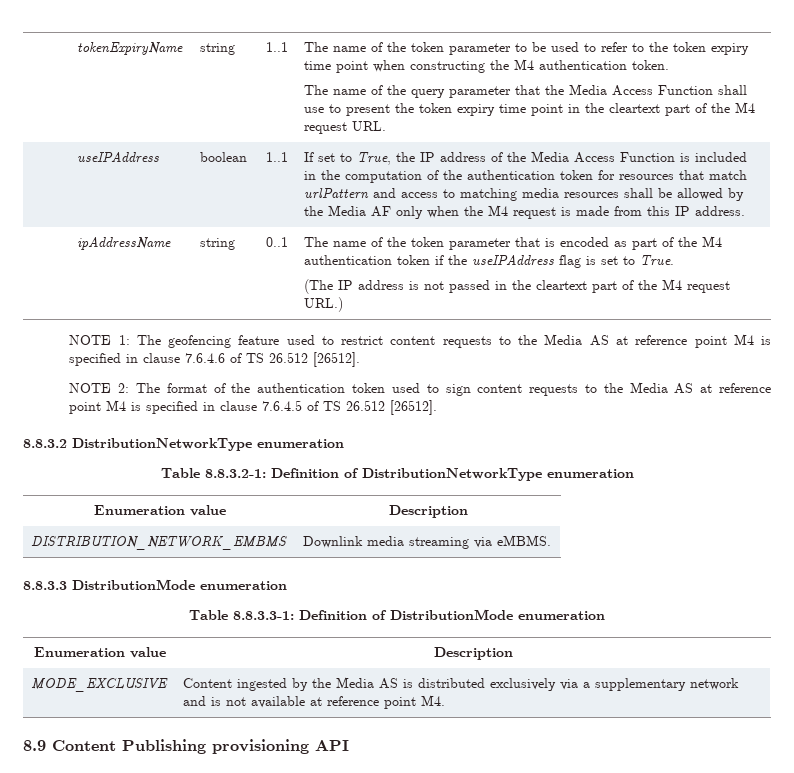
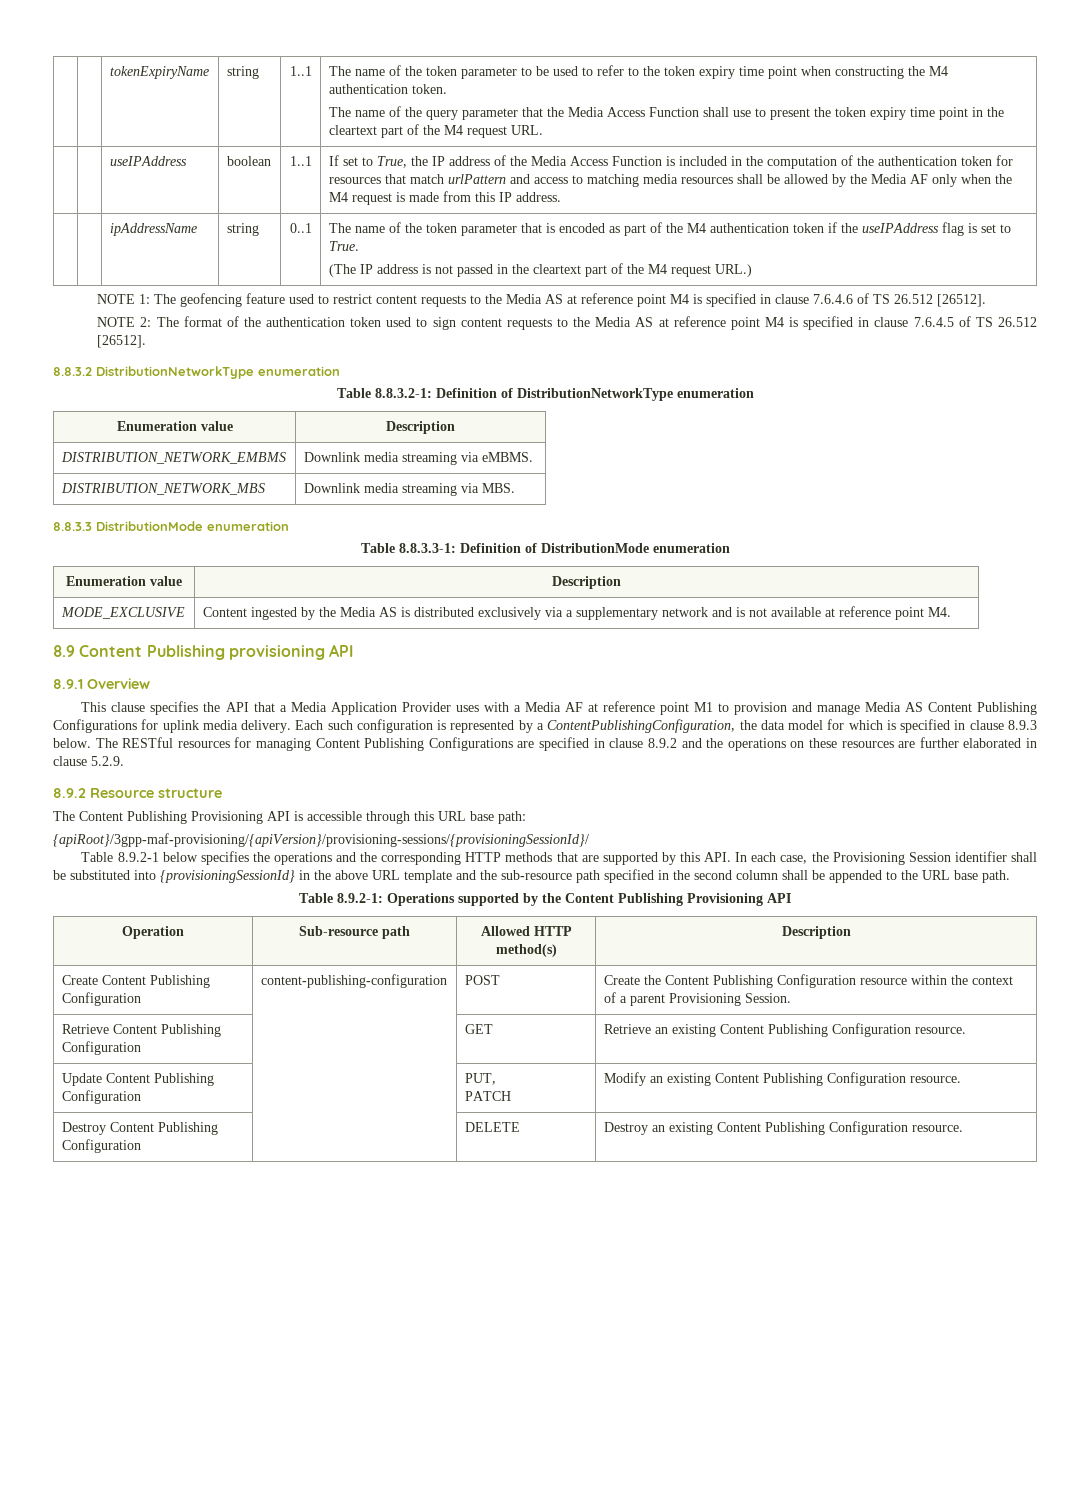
(552, 540) none -> [60,483,265,495] [303,483,515,496] // DISTRIBUTION_NETWORK_MBS | Downlink media streaming via MBS.
(349, 745) none -> [53,678,150,689] [81,701,1038,715] [53,719,1037,733] [53,737,1037,751] [53,756,124,766] [53,788,222,798] [53,811,526,824] [53,833,589,847] [81,851,1037,865] [53,869,1010,883] [299,893,791,906] [122,926,184,939] [299,926,410,939] [480,926,572,936] [495,944,557,957] [781,926,851,939] [61,975,210,988] [61,992,141,1006] [260,974,447,988] [464,975,500,985] [603,974,1013,988] [603,992,791,1006] [61,1024,221,1037] [61,1041,141,1055] [464,1024,493,1034] [603,1023,966,1037] [61,1073,214,1086] [61,1090,141,1104] [464,1073,496,1085] [464,1091,511,1101] [603,1072,961,1086] [61,1122,218,1135] [61,1139,141,1153] [464,1122,520,1132] [603,1121,963,1135] // 8.9.1 Overview // This clause specifies the API that a Media Application Provider uses with a Media AF at reference point M1 to provision and manage Media AS Content Publishing Configurations for uplink media delivery. Each such configuration is represented by a ContentPublishingConfiguration, the data model for which is specified in clause 8.9.3 below. The RESTful resources for managing Content Publishing Configurations are specified in clause 8.9.2 and the operations on these resources are further elaborated in clause 5.2.9. // 8.9.2 Resource structure // The Content Publishing Provisioning API is accessible through this URL base path: // {apiRoot}/3gpp-maf-provisioning/{apiVersion}/provisioning-sessions/{provisioningSessionId}/ // Table 8.9.2-1 below specifies the operations and the corresponding HTTP methods that are supported by this API. In each case, the Provisioning Session identifier shall be substituted into {provisioningSessionId} in the above URL template and the sub-resource path specified in the second column shall be appended to the URL base path. // Table 8.9.2-1: Operations supported by the Content Publishing Provisioning API // Operation | Sub-resource path | Allowed HTTP method(s) | Description // Create Content Publishing Configuration | content-publishing-configuration | POST | Create the Content Publishing Configuration resource within the context of a parent Provisioning Session. // Retrieve Content Publishing Configuration | | GET | Retrieve an existing Content Publishing Configuration resource. // Update Content Publishing Configuration | | PUT, // PATCH | Modify an existing Content Publishing Configuration resource. // Destroy Content Publishing Configuration | | DELETE | Destroy an existing Content Publishing Configuration resource.

